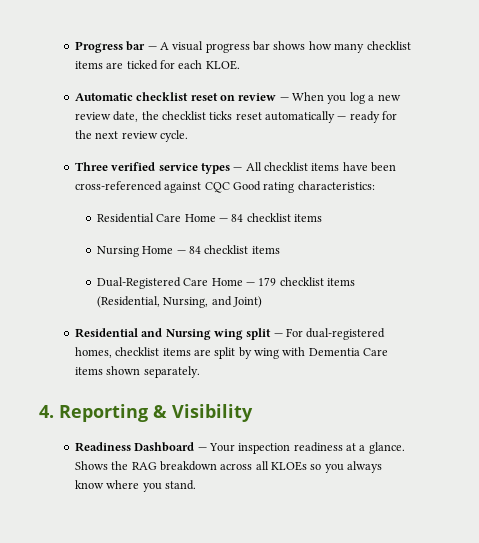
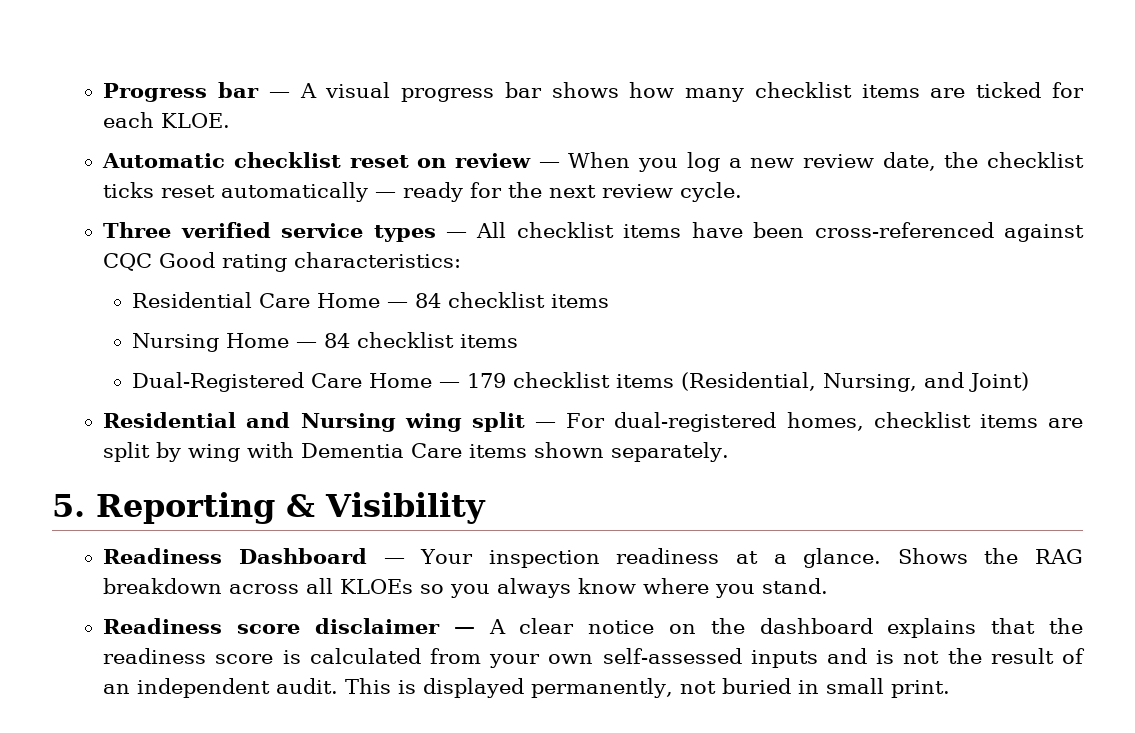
[39,405,54,418] 4. -> [52,494,85,517] 5.
(196, 485) none -> [103,618,1083,638] [103,648,1086,668] [103,678,951,698] // Readiness score disclaimer — A clear notice on the dashboard explains that the readiness score is calculated from your own self-assessed inputs and is not the result of an independent audit. This is displayed permanently, not buried in small print.

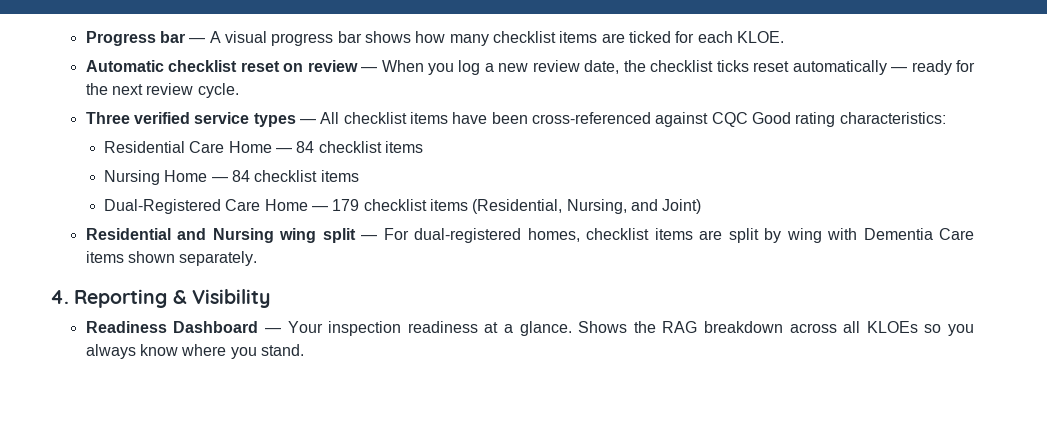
[52,494,85,517] 5. -> [50,290,69,304] 4.
[103,618,1083,638] [103,648,1086,668] [103,678,951,698] // Readiness score disclaimer — A clear notice on the dashboard explains that the readiness score is calculated from your own self-assessed inputs and is not the result of an independent audit. This is displayed permanently, not buried in small print. -> (305, 350) none

